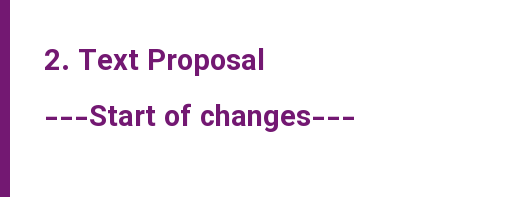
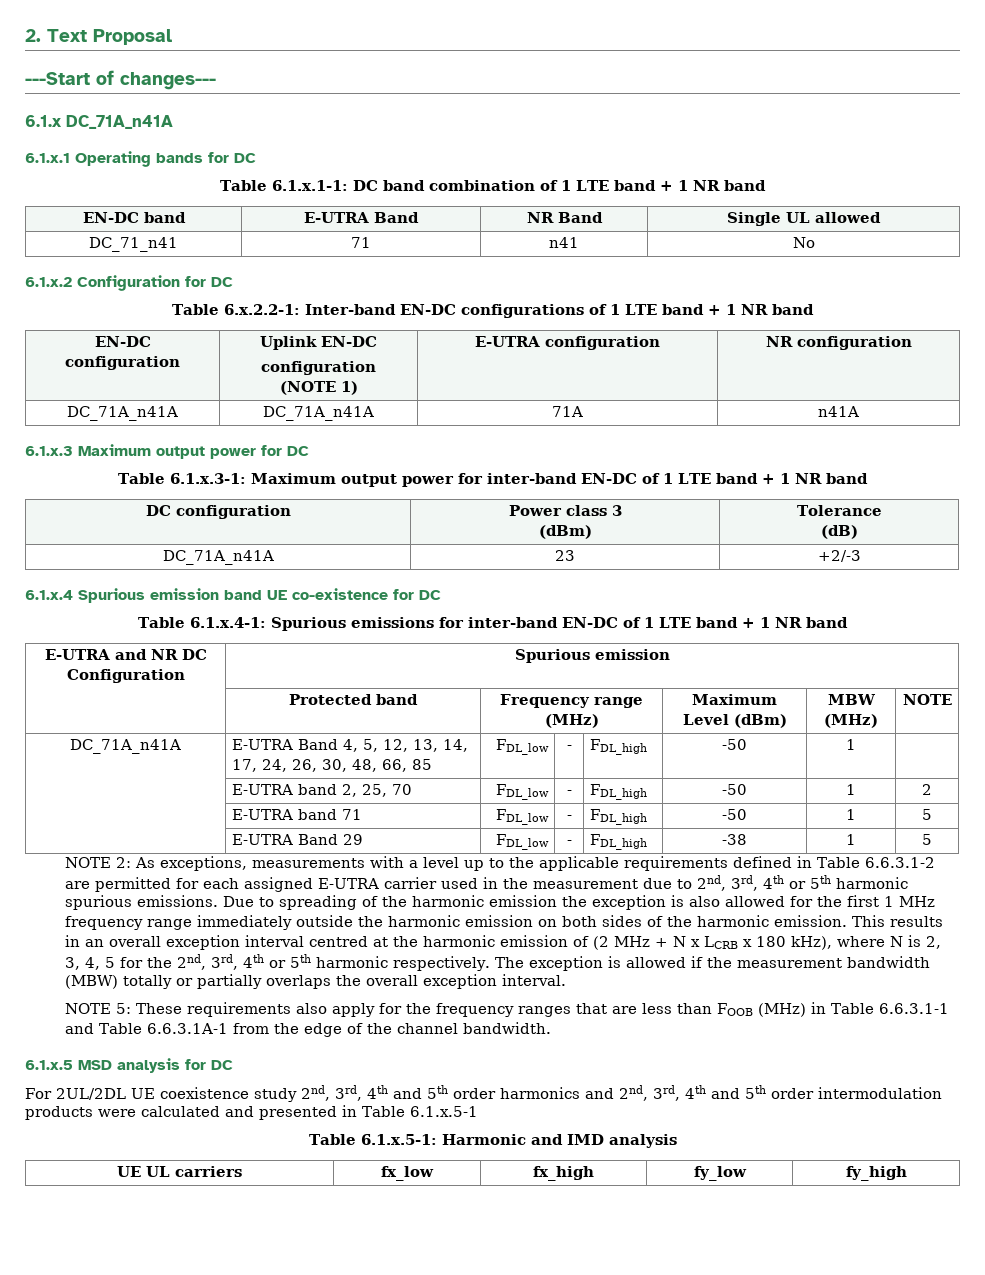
(356, 118) none -> [25,115,173,129] [25,151,256,167] [220,180,766,191] [82,212,186,223] [304,212,419,223] [526,212,603,223] [727,212,881,226] [89,237,178,252] [351,237,371,248] [549,237,579,248] [792,237,815,248] [25,275,233,291] [171,304,815,318] [94,336,151,347] [65,356,180,370] [260,336,377,350] [261,361,376,375] [279,381,358,395] [475,336,660,350] [765,336,912,350] [67,406,178,421] [263,406,374,421] [552,406,583,417] [818,406,859,417] [25,444,309,459] [118,473,868,487] [145,505,291,519] [508,505,622,516] [538,525,592,539] [796,505,882,516] [820,525,858,539] [162,550,274,565] [555,550,575,561] [817,550,861,562] [25,588,441,603] [137,617,849,631] [44,649,207,660] [66,669,185,683] [514,649,670,663] [289,694,418,705] [500,694,643,708] [544,714,599,728] [692,694,777,705] [682,714,787,728] [827,694,876,705] [824,714,878,728] [902,694,952,705] [70,739,181,754] [231,739,468,752] [231,759,432,772] [496,739,550,755] [566,745,572,750] [589,739,647,755] [722,739,747,750] [846,739,856,750] [231,784,412,797] [496,784,550,800] [566,790,572,795] [589,784,647,800] [722,784,747,795] [846,784,856,795] [922,784,932,795] [231,809,362,820] [496,809,550,825] [566,815,572,820] [589,809,647,825] [722,809,747,820] [846,809,856,820] [922,809,932,820] [231,834,363,845] [496,834,550,850] [566,840,572,845] [589,834,647,850] [722,834,747,845] [846,834,856,845] [922,834,932,845] [65,856,936,871] [65,875,909,892] [65,895,936,910] [65,915,944,930] [65,935,942,950] [65,954,931,971] [65,974,567,989] [65,1002,950,1017] [65,1022,552,1037] [25,1058,233,1073] [25,1085,942,1102] [25,1105,478,1120] [308,1134,677,1148] [117,1166,242,1177] [381,1166,434,1181] [533,1166,594,1181] [693,1166,747,1181] [845,1166,907,1181] // 6.1.x DC_71A_n41A // 6.1.x.1 Operating bands for DC // Table 6.1.x.1-1: DC band combination of 1 LTE band + 1 NR band // EN-DC band | E-UTRA Band | NR Band | Single UL allowed // DC_71_n41 | 71 | n41 | No // 6.1.x.2 Configuration for DC // Table 6.x.2.2-1: Inter-band EN-DC configurations of 1 LTE band + 1 NR band // EN-DC // configuration | Uplink EN-DC // configuration // (NOTE 1) | E-UTRA configuration | NR configuration // DC_71A_n41A | DC_71A_n41A | 71A | n41A // 6.1.x.3 Maximum output power for DC // Table 6.1.x.3-1: Maximum output power for inter-band EN-DC of 1 LTE band + 1 NR band // DC configuration | Power class 3 // (dBm) | Tolerance // (dB) // DC_71A_n41A | 23 | +2/-3 // 6.1.x.4 Spurious emission band UE co-existence for DC // Table 6.1.x.4-1: Spurious emissions for inter-band EN-DC of 1 LTE band + 1 NR band // E-UTRA and NR DC Configuration | Spurious emission // | Protected band | Frequency range (MHz) | Maximum Level (dBm) | MBW (MHz) | NOTE // DC_71A_n41A | E-UTRA Band 4, 5, 12, 13, 14, 17, 24, 26, 30, 48, 66, 85 | FDL_low | - | FDL_high | -50 | 1 | // | E-UTRA band 2, 25, 70 | FDL_low | - | FDL_high | -50 | 1 | 2 // | E-UTRA band 71 | FDL_low | - | FDL_high | -50 | 1 | 5 // | E-UTRA Band 29 | FDL_low | - | FDL_high | -38 | 1 | 5 // NOTE 2: As exceptions, measurements with a level up to the applicable requirements defined in Table 6.6.3.1-2 are permitted for each assigned E-UTRA carrier used in the measurement due to 2nd, 3rd, 4th or 5th harmonic spurious emissions. Due to spreading of the harmonic emission the exception is also allowed for the first 1 MHz frequency range immediately outside the harmonic emission on both sides of the harmonic emission. This results in an overall exception interval centred at the harmonic emission of (2 MHz + N x LCRB x 180 kHz), where N is 2, 3, 4, 5 for the 2nd, 3rd, 4th or 5th harmonic respectively. The exception is allowed if the measurement bandwidth (MBW) totally or partially overlaps the overall exception interval. // NOTE 5: These requirements also apply for the frequency ranges that are less than FOOB (MHz) in Table 6.6.3.1-1 and Table 6.6.3.1A-1 from the edge of the channel bandwidth. // 6.1.x.5 MSD analysis for DC // For 2UL/2DL UE coexistence study 2nd, 3rd, 4th and 5th order harmonics and 2nd, 3rd, 4th and 5th order intermodulation products were calculated and presented in Table 6.1.x.5-1 // Table 6.1.x.5-1: Harmonic and IMD analysis // UE UL carriers | fx_low | fx_high | fy_low | fy_high

